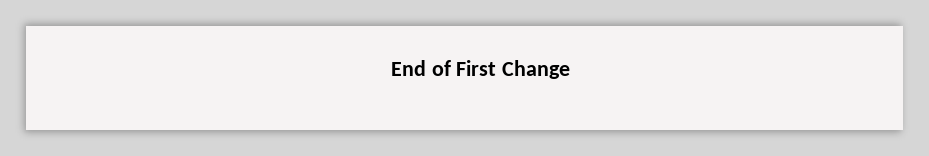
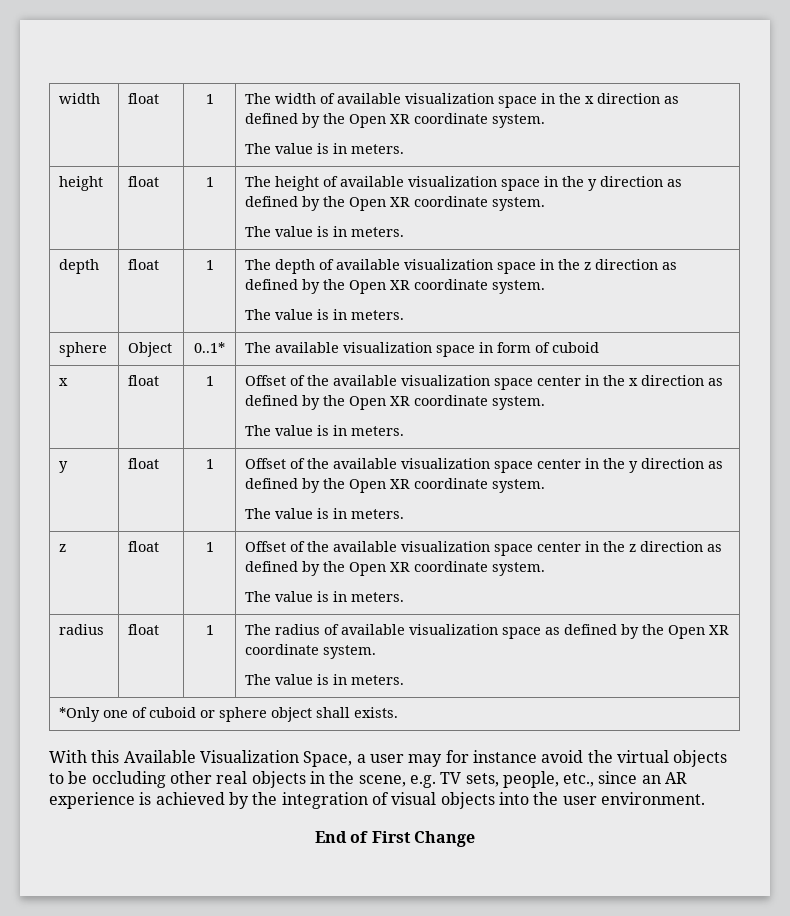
(390, 68) none -> [59,93,101,104] [128,93,160,104] [205,94,214,104] [245,93,680,108] [245,113,546,128] [245,143,405,154] [59,176,104,191] [128,176,160,187] [205,177,214,187] [245,176,683,191] [245,196,546,211] [245,226,405,237] [59,259,100,274] [128,259,160,270] [205,260,214,270] [245,259,678,274] [245,279,546,294] [245,309,405,320] [59,342,108,357] [128,342,173,357] [193,342,225,353] [245,342,600,357] [59,378,69,386] [128,375,160,386] [205,376,214,386] [245,375,724,390] [245,395,546,410] [245,425,405,436] [59,461,69,473] [128,458,160,469] [205,459,214,469] [245,458,724,473] [245,478,546,493] [245,508,405,519] [59,544,67,552] [128,541,160,552] [205,542,214,552] [245,541,723,556] [245,561,546,576] [245,591,405,602] [59,624,105,635] [128,624,160,635] [205,625,214,635] [245,624,730,639] [245,644,377,659] [245,674,405,685] [59,707,399,722] [49,750,728,767] [49,771,688,788] [49,792,705,809] width | float | 1 | The width of available visualization space in the x direction as defined by the Open XR coordinate system. // The value is in meters. // height | float | 1 | The height of available visualization space in the y direction as defined by the Open XR coordinate system. // The value is in meters. // depth | float | 1 | The depth of available visualization space in the z direction as defined by the Open XR coordinate system. // The value is in meters. // sphere | Object | 0..1* | The available visualization space in form of cuboid // x | float | 1 | Offset of the available visualization space center in the x direction as defined by the Open XR coordinate system. // The value is in meters. // y | float | 1 | Offset of the available visualization space center in the y direction as defined by the Open XR coordinate system. // The value is in meters. // z | float | 1 | Offset of the available visualization space center in the z direction as defined by the Open XR coordinate system. // The value is in meters. // radius | float | 1 | The radius of available visualization space as defined by the Open XR coordinate system. // The value is in meters. // *Only one of cuboid or sphere object shall exists. // With this Available Visualization Space, a user may for instance avoid the virtual objects to be occluding other real objects in the scene, e.g. TV sets, people, etc., since an AR experience is achieved by the integration of visual objects into the user environment. //

